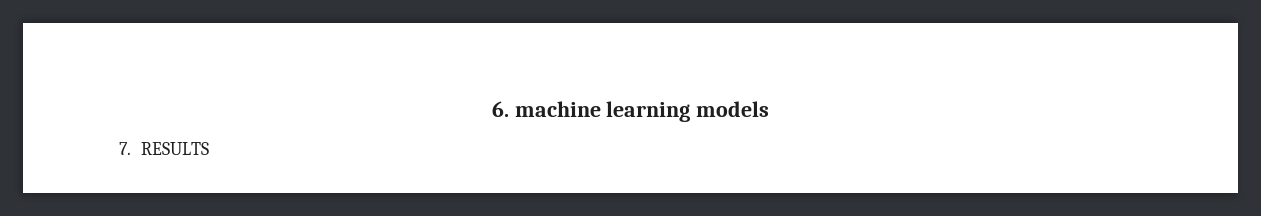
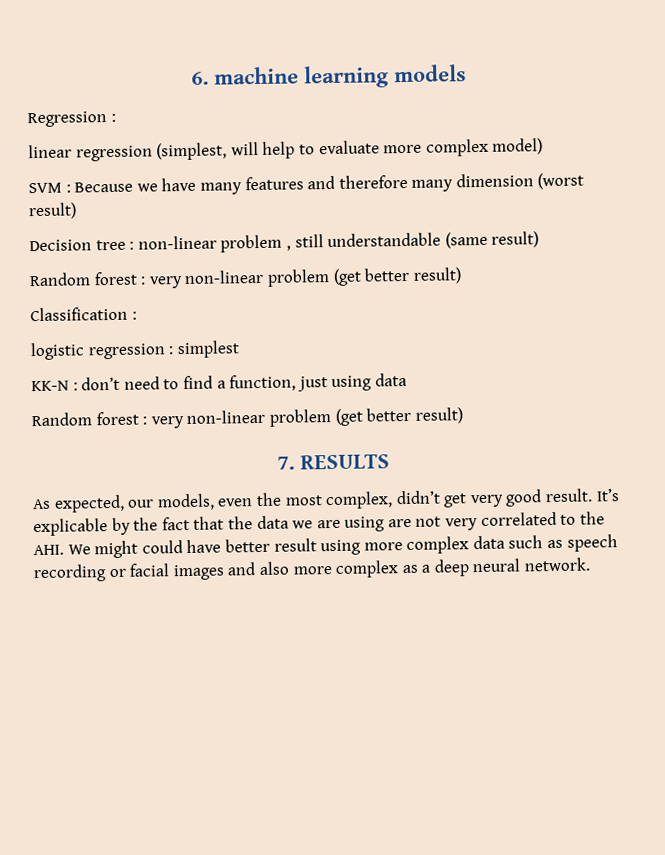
[119,142,209,155] 7. RESULTS -> [27,111,116,128] [28,138,544,162] [28,172,585,195] [28,202,77,220] [29,231,540,253] [29,267,462,289] [30,306,137,322] [30,340,240,361] [31,372,407,392] [31,407,463,429] [276,454,390,470] [32,488,620,513] [33,511,605,537] [33,534,618,559] [33,557,591,583] Regression : // linear regression (simplest, will help to evaluate more complex model) // SVM : Because we have many features and therefore many dimension (worst result) // Decision tree : non-linear problem , still understandable (same result) // Random forest : very non-linear problem (get better result) // Classification : // logistic regression : simplest // KK-N : don’t need to find a function, just using data // Random forest : very non-linear problem (get better result) // 7. RESULTS // As expected, our models, even the most complex, didn’t get very good result. It’s explicable by the fact that the data we are using are not very correlated to the AHI. We might could have better result using more complex data such as speech recording or facial images and also more complex as a deep neural network.

